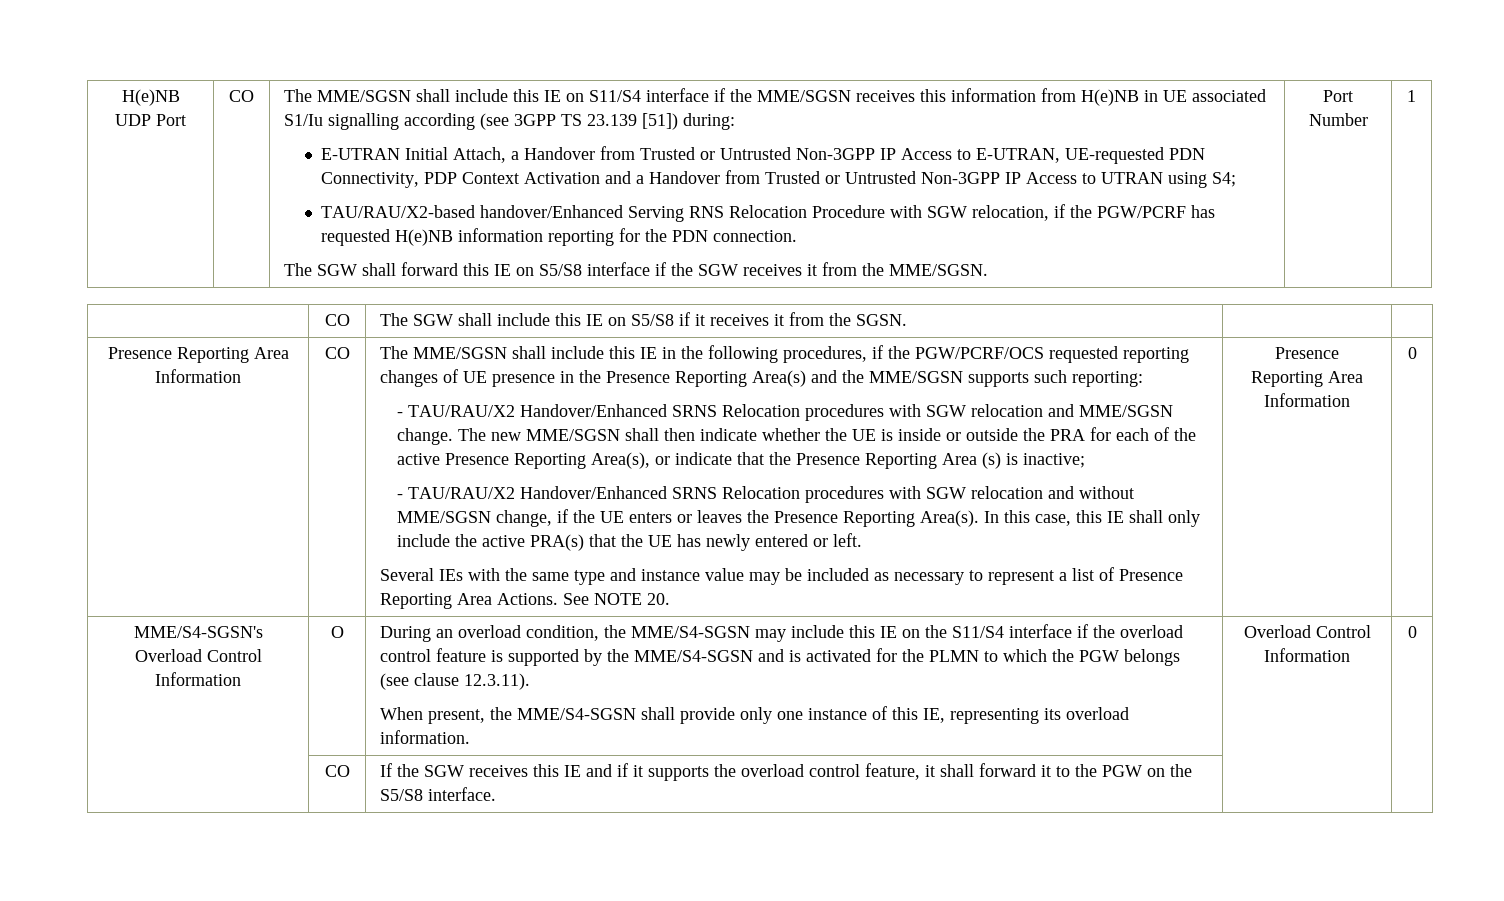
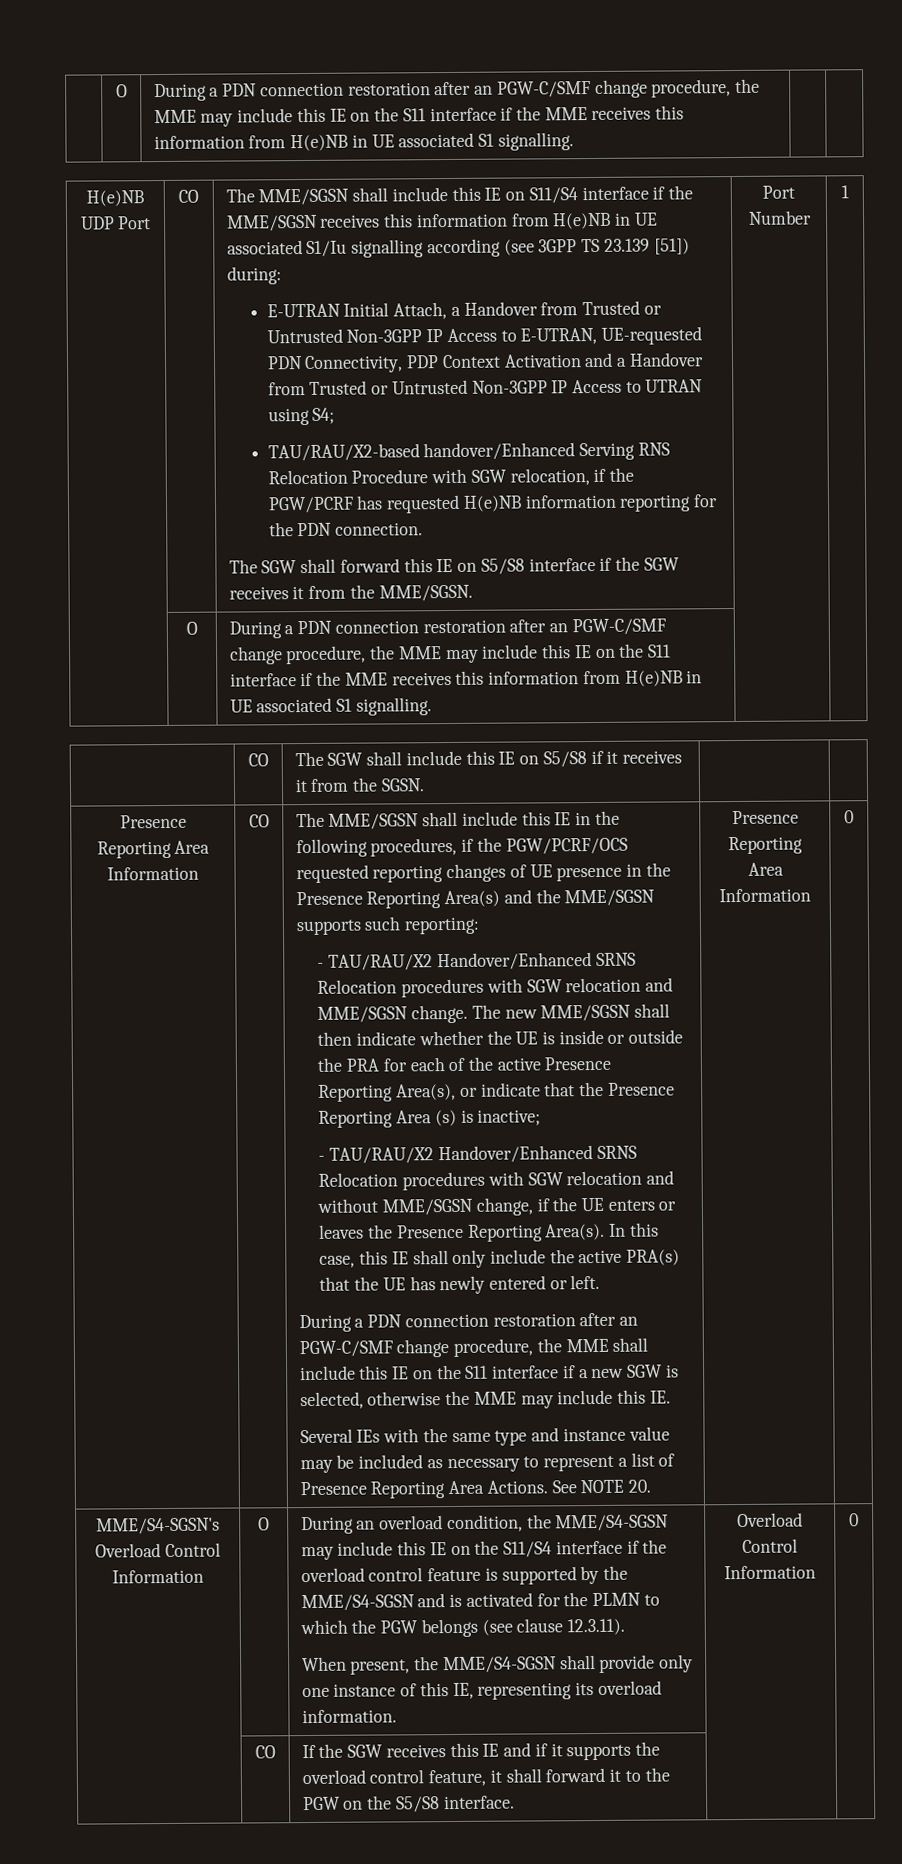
(121, 97) none -> [115,84,128,98] [153,78,760,102] [153,105,685,127] [153,132,574,152] | O | During a PDN connection restoration after an PGW-C/SMF change procedure, the MME may include this IE on the S11 interface if the MME receives this information from H(e)NB in UE associated S1 signalling. | | //
(1416, 96) none -> [185,621,198,635] [228,618,666,639] [229,643,671,665] [229,670,703,687] [229,697,432,716] // | O | During a PDN connection restoration after an PGW-C/SMF change procedure, the MME may include this IE on the S11 interface if the MME receives this information from H(e)NB in UE associated S1 signalling. | |
(863, 540) none -> [298,1312,639,1333] [298,1337,649,1358] [299,1364,679,1381] [299,1389,671,1410] // During a PDN connection restoration after an PGW-C/SMF change procedure, the MME shall include this IE on the S11 interface if a new SGW is selected, otherwise the MME may include this IE.

